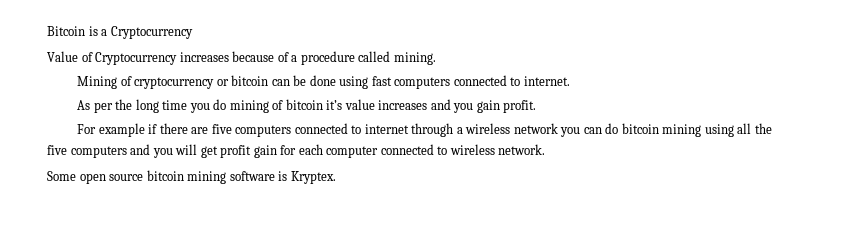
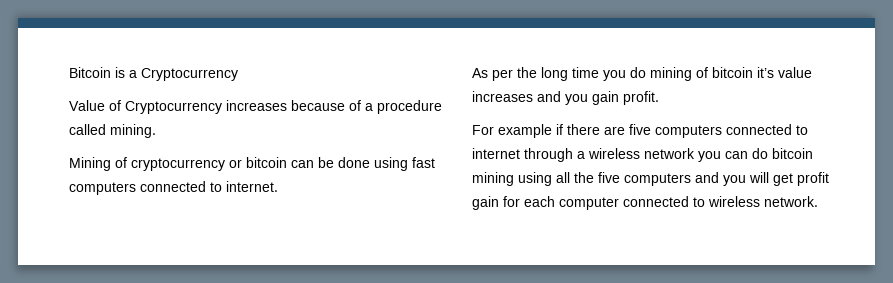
[47,170,336,184] // Some open source bitcoin mining software is Kryptex. -> (818, 201) none

